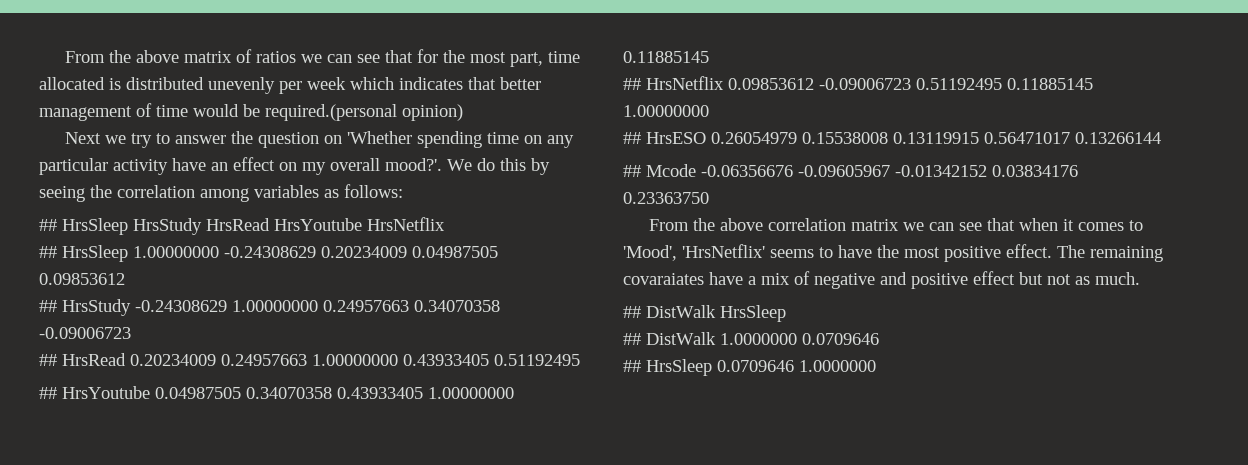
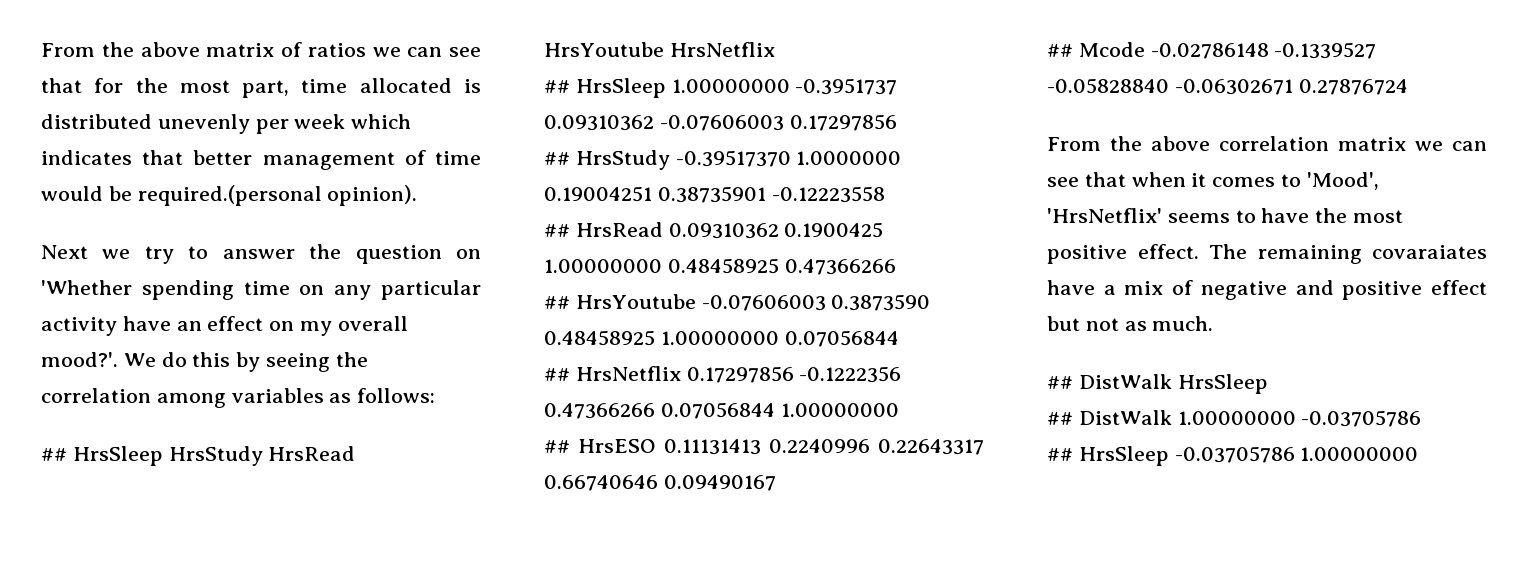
[402,104,463,121] opinion) -> [327,185,418,206] opinion).
[224,246,498,258] [39,273,125,285] [39,299,500,316] [39,327,131,339] [39,353,580,366] [39,386,514,399] [623,51,709,63] [623,76,1093,90] [623,105,709,117] [623,132,1161,144] [623,164,1078,177] [623,192,709,204] -0.24308629 0.20234009 0.04987505 0.09853612 // ## HrsStudy -0.24308629 1.00000000 0.24957663 0.34070358 -0.09006723 // ## HrsRead 0.20234009 0.24957663 1.00000000 0.43933405 0.51192495 // ## HrsYoutube 0.04987505 0.34070358 0.43933405 1.00000000 0.11885145 // ## HrsNetflix 0.09853612 -0.09006723 0.51192495 0.11885145 1.00000000 // ## HrsESO 0.26054979 0.15538008 0.13119915 0.56471017 0.13266144 // ## Mcode -0.06356676 -0.09605967 -0.01342152 0.03834176 0.23363750 -> [795,78,898,95] [544,114,897,131] [544,150,902,170] [544,186,885,203] [544,222,884,239] [544,258,896,275] [544,294,931,311] [544,330,899,347] [544,366,902,383] [544,402,899,419] [544,439,984,455] [544,475,776,491] [1047,42,1377,59] [1047,78,1408,95] -0.3951737 0.09310362 -0.07606003 0.17297856 // ## HrsStudy -0.39517370 1.0000000 0.19004251 0.38735901 -0.12223558 // ## HrsRead 0.09310362 0.1900425 1.00000000 0.48458925 0.47366266 // ## HrsYoutube -0.07606003 0.3873590 0.48458925 1.00000000 0.07056844 // ## HrsNetflix 0.17297856 -0.1222356 0.47366266 0.07056844 1.00000000 // ## HrsESO 0.11131413 0.2240996 0.22643317 0.66740646 0.09490167 // ## Mcode -0.02786148 -0.1339527 -0.05828840 -0.06302671 0.27876724
[720,333,879,345] [623,359,876,376] 1.0000000 0.0709646 // ## HrsSleep 0.0709646 1.0000000 -> [1177,410,1422,427] [1047,446,1419,466] 1.00000000 -0.03705786 // ## HrsSleep -0.03705786 1.00000000

